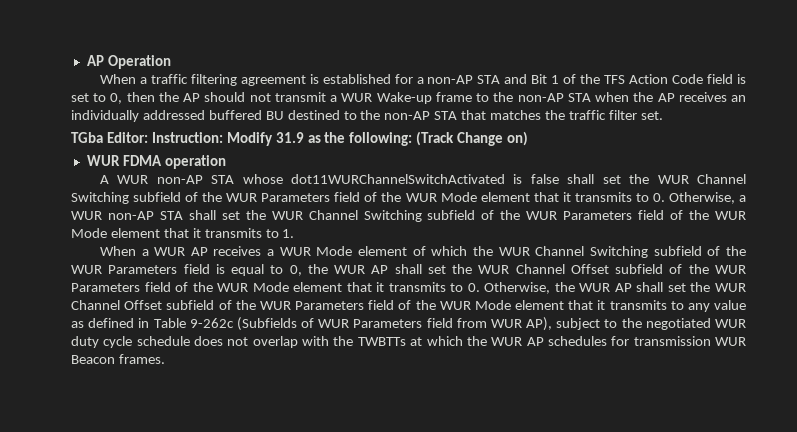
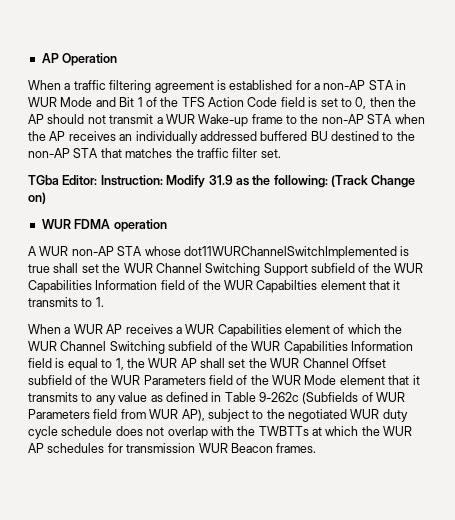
(501, 79) none -> [396,80,407,90] [28,97,93,107] in WUR Mode
[291,174,747,184] [71,192,746,204] [71,210,747,222] [71,228,107,238] dot11WURChannelSwitchActivated is false shall set the WUR Channel Switching subfield of the WUR Parameters field of the WUR Mode element that it transmits to 0. Otherwise, a WUR non-AP STA shall set the WUR Channel Switching subfield of the WUR Parameters field of the WUR Mode -> [183,246,410,259] [28,263,424,276] [28,280,318,293] dot11WURChannelSwitchImplemented is true shall set the WUR Channel Switching Support subfield of the WUR Capabilities Information field of the WUR Capabilties
[316,246,353,256] Mode -> [217,324,282,337] Capabilities
[108,265,178,274] Parameters -> [283,341,413,354] Capabilities Information
[289,264,746,276] [71,282,551,294] 0, the WUR AP shall set the WUR Channel Offset subfield of the WUR Parameters field of the WUR Mode element that it transmits to 0. Otherwise, -> [115,358,124,370] 1,

